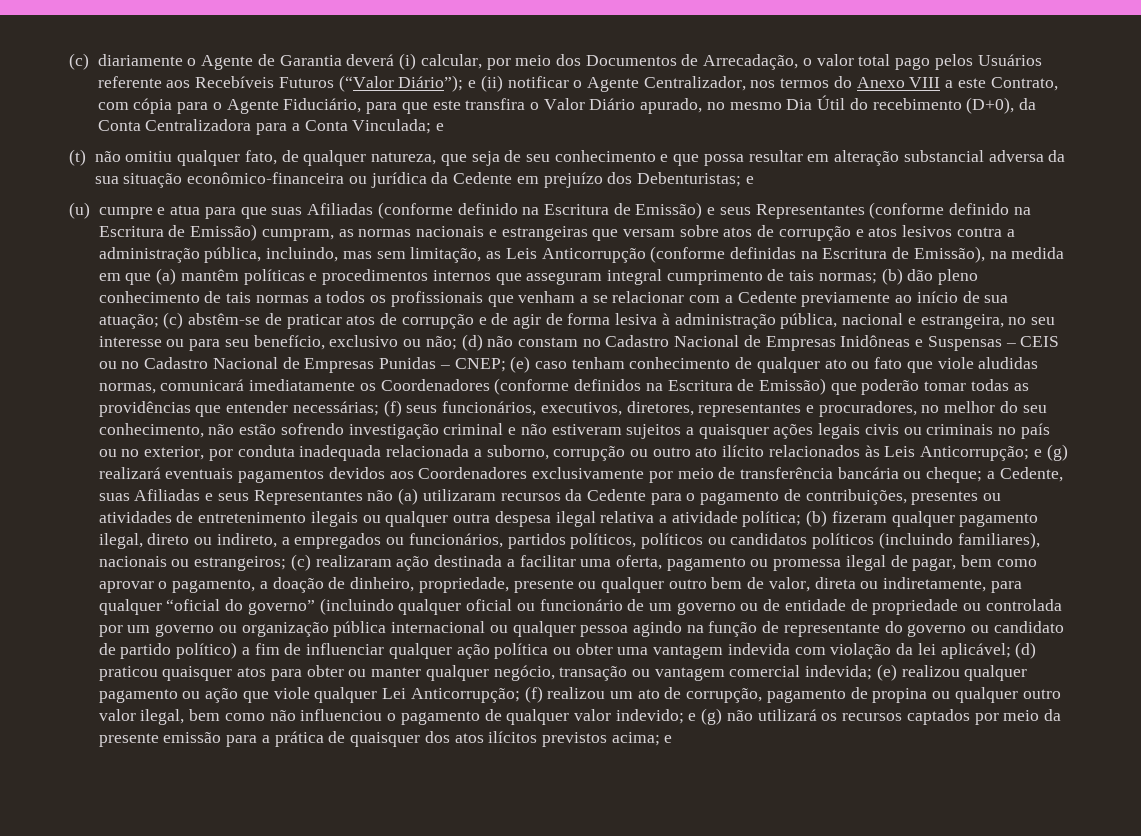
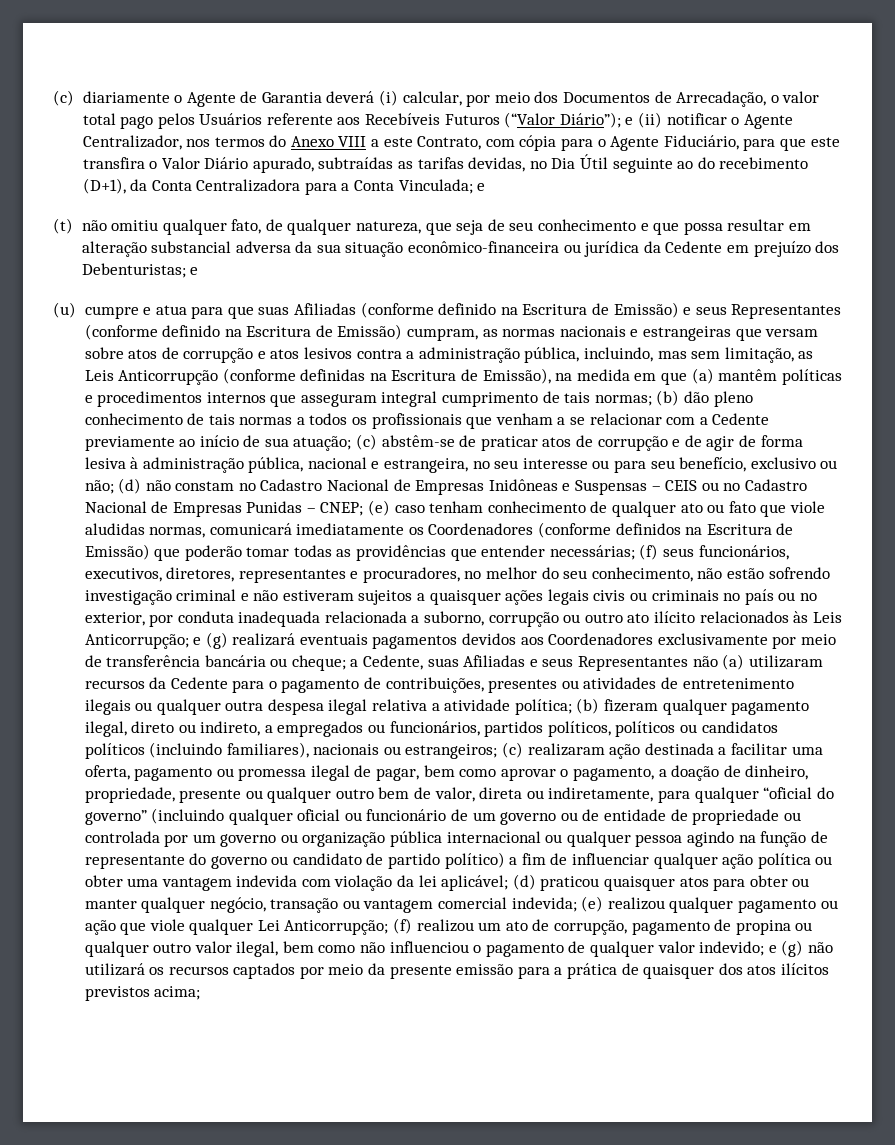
[706,95,846,110] no mesmo Dia Útil -> [318,154,694,173] subtraídas as tarifas devidas, no Dia Útil seguinte ao
[966,97,1015,114] (D+0), -> [82,178,126,194] (D+1),
[664,735,673,743] e -> (201, 993) none

